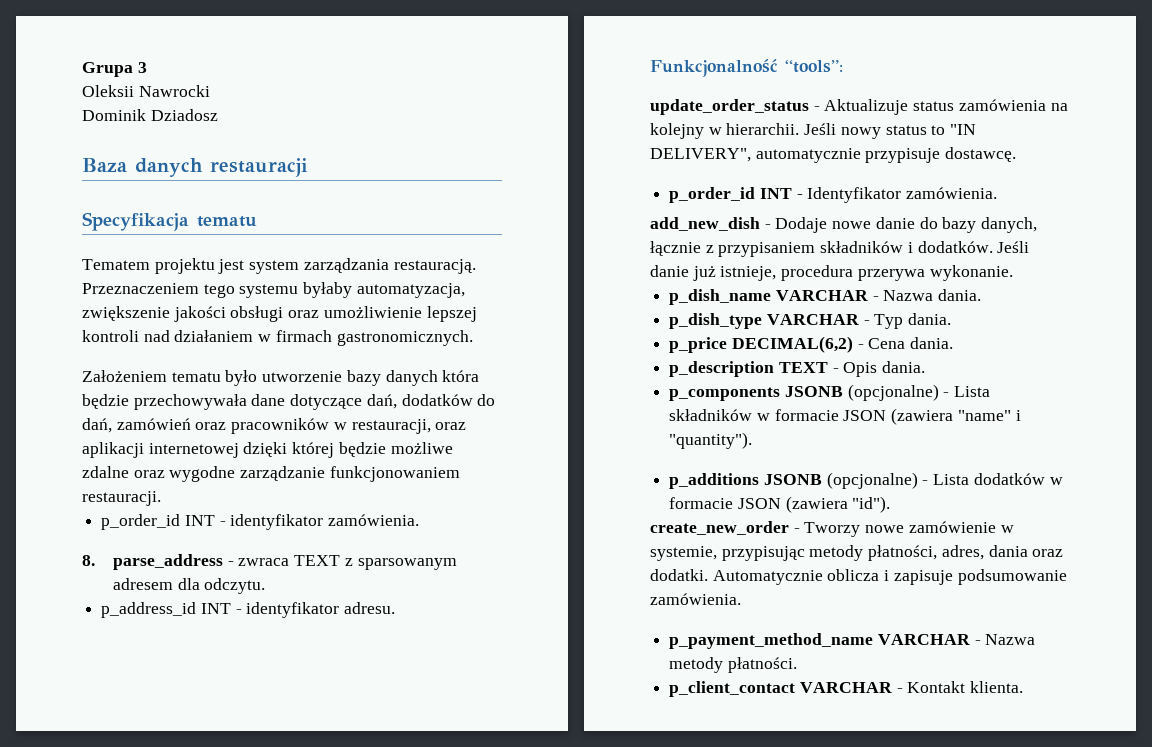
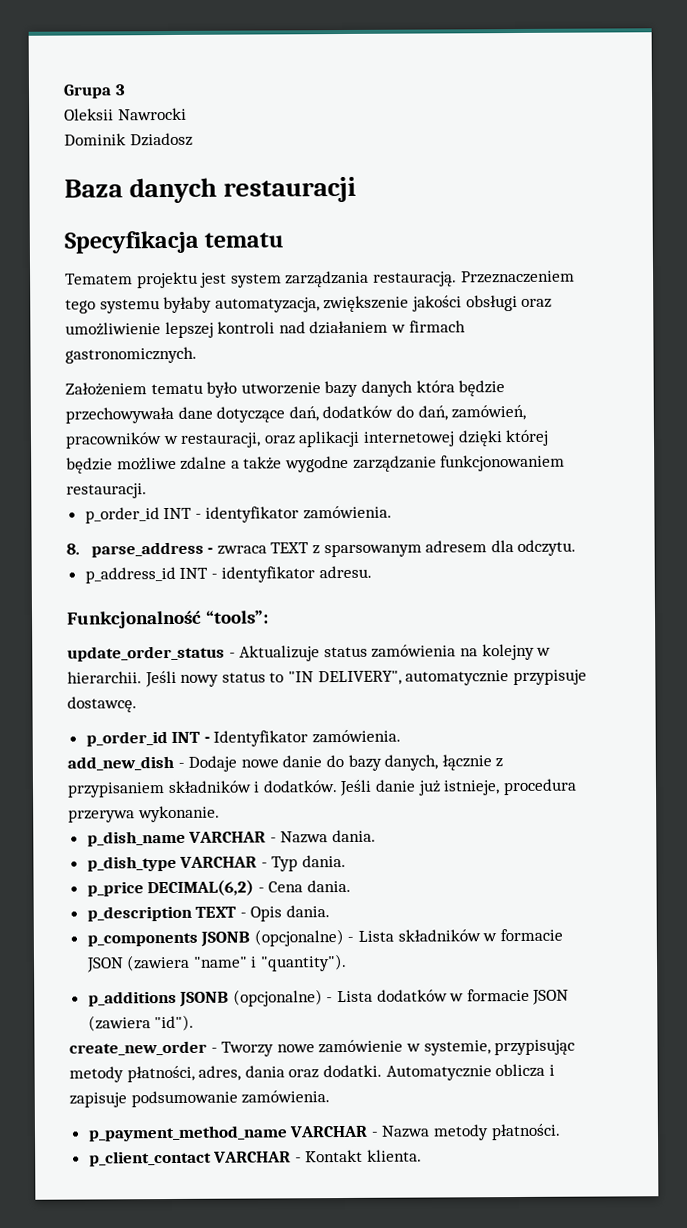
[116,418,227,430] zamówień oraz -> [451,404,527,421] zamówień,
[133,470,165,478] oraz -> [230,456,283,470] a także

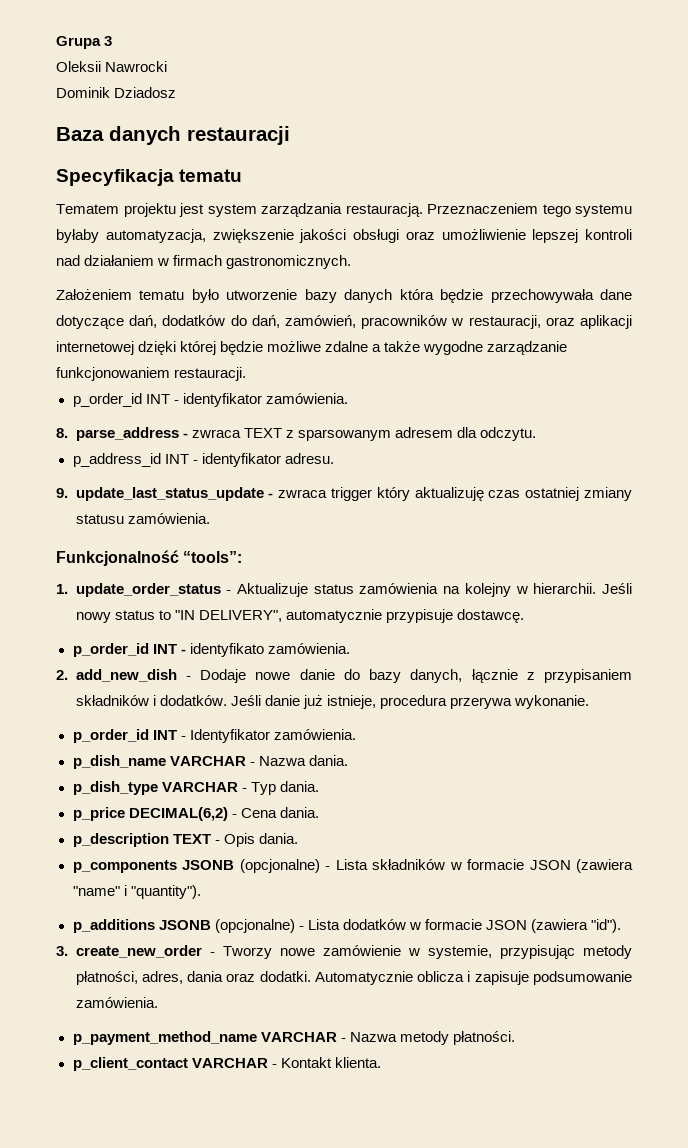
(373, 572) none -> [56,487,632,501] [75,513,210,524] // 9. update_last_status_update - zwraca trigger który aktualizuję czas ostatniej zmiany statusu zamówienia.
(270, 617) none -> [56,584,68,594] 1.
[213,729,402,747] Identyfikator zamówienia. // -> [189,643,350,657] [56,670,68,680] identyfikato zamówienia. // 2.
(220, 814) none -> [72,729,356,743] // p_order_id INT - Identyfikator zamówienia.
(195, 1023) none -> [56,946,68,956] 3.

